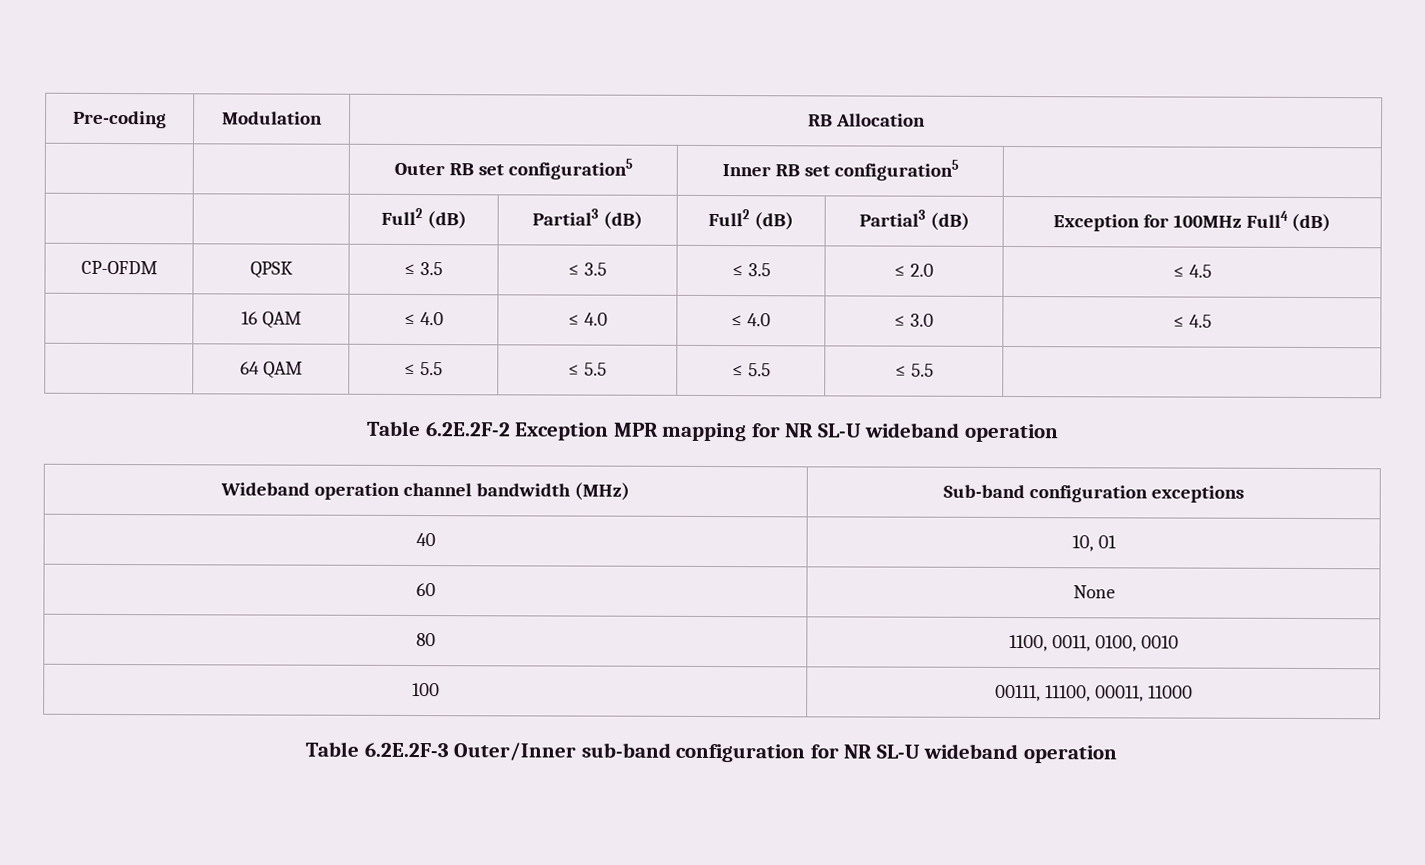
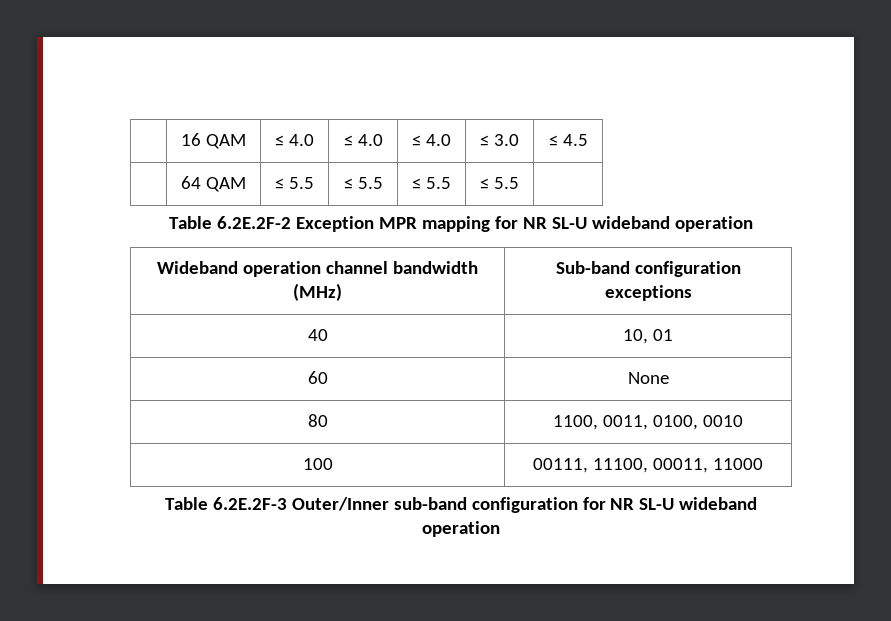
[73,110,167,129] [221,111,323,125] [807,113,926,127] [393,158,633,180] [721,159,959,181] [380,207,467,230] [532,208,643,230] [708,208,794,231] [858,209,970,231] [1052,210,1332,233] [80,260,158,275] [249,261,293,279] [404,262,443,276] [568,262,607,276] [731,263,771,277] [894,263,934,277] [1172,264,1212,278] Pre-coding | Modulation | RB Allocation // | | Outer RB set configuration5 | Inner RB set configuration5 | // | | Full2 (dB) | Partial3 (dB) | Full2 (dB) | Partial3 (dB) | Exception for 100MHz Full4 (dB) // CP-OFDM | QPSK | ≤ 3.5 | ≤ 3.5 | ≤ 3.5 | ≤ 2.0 | ≤ 4.5 // -> (181, 139) none

